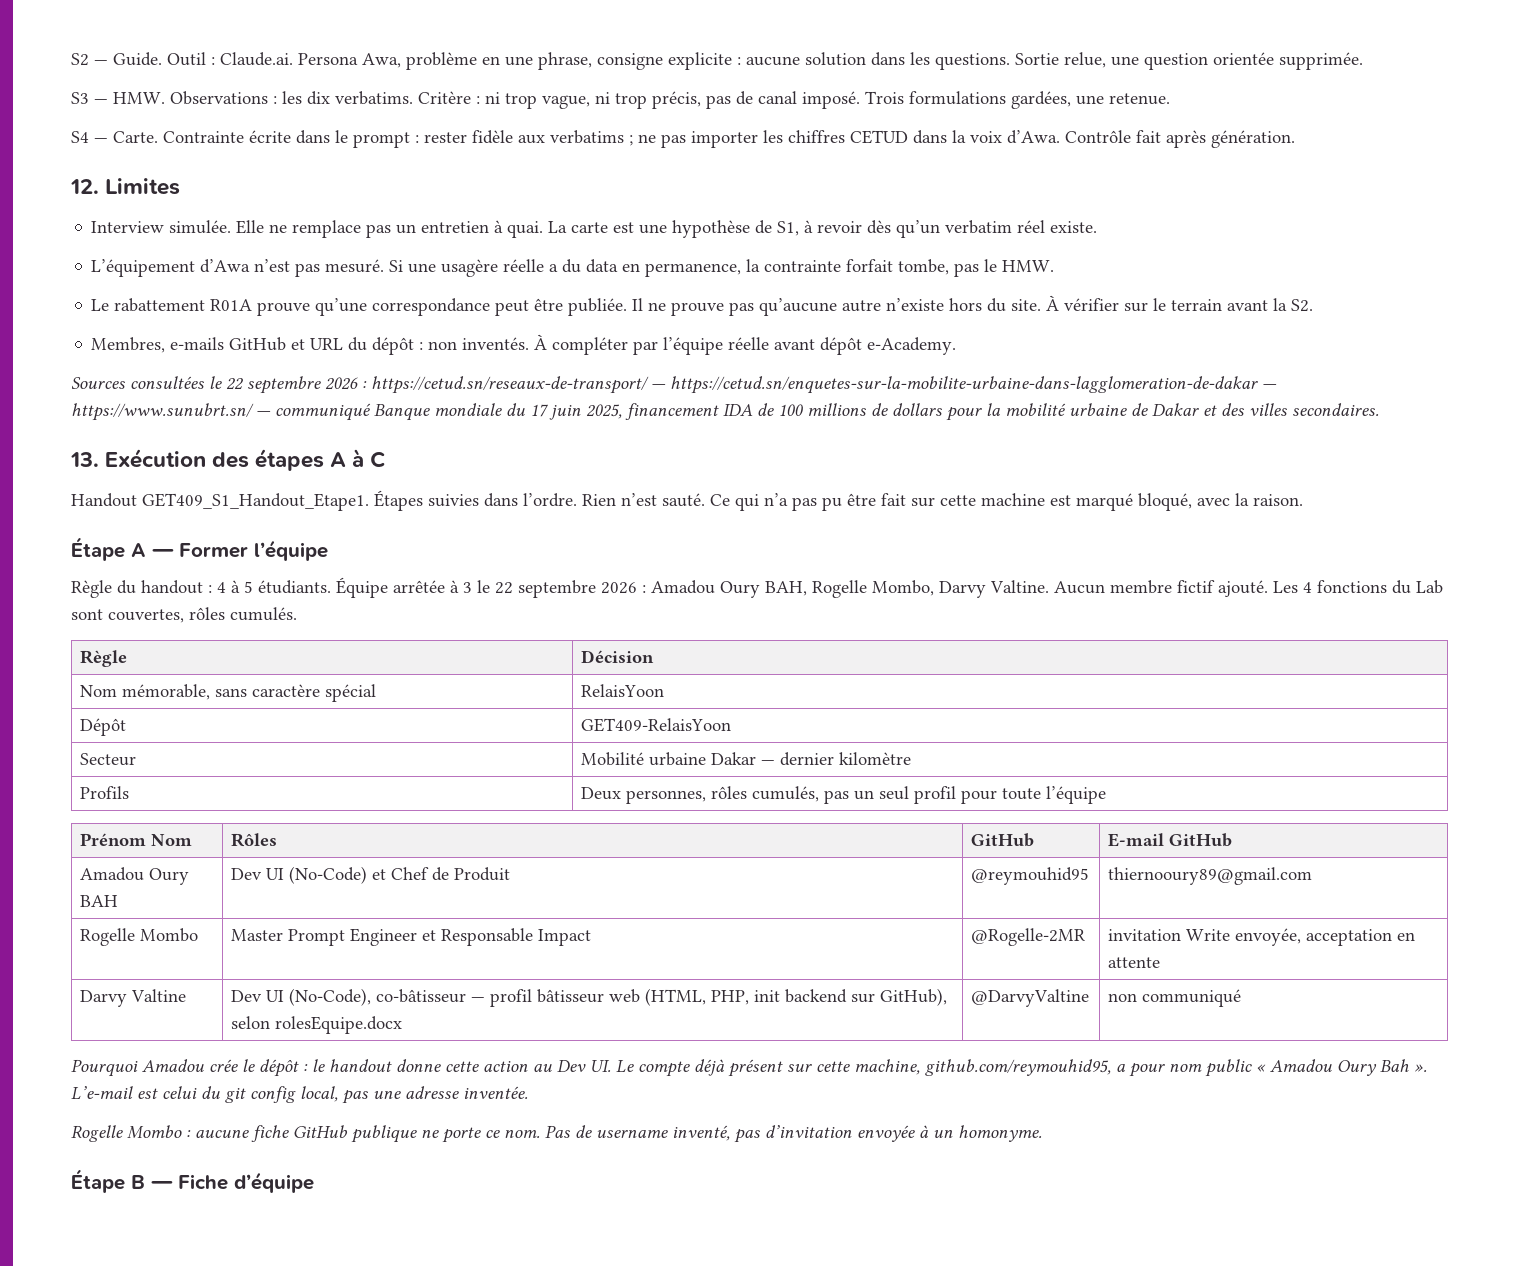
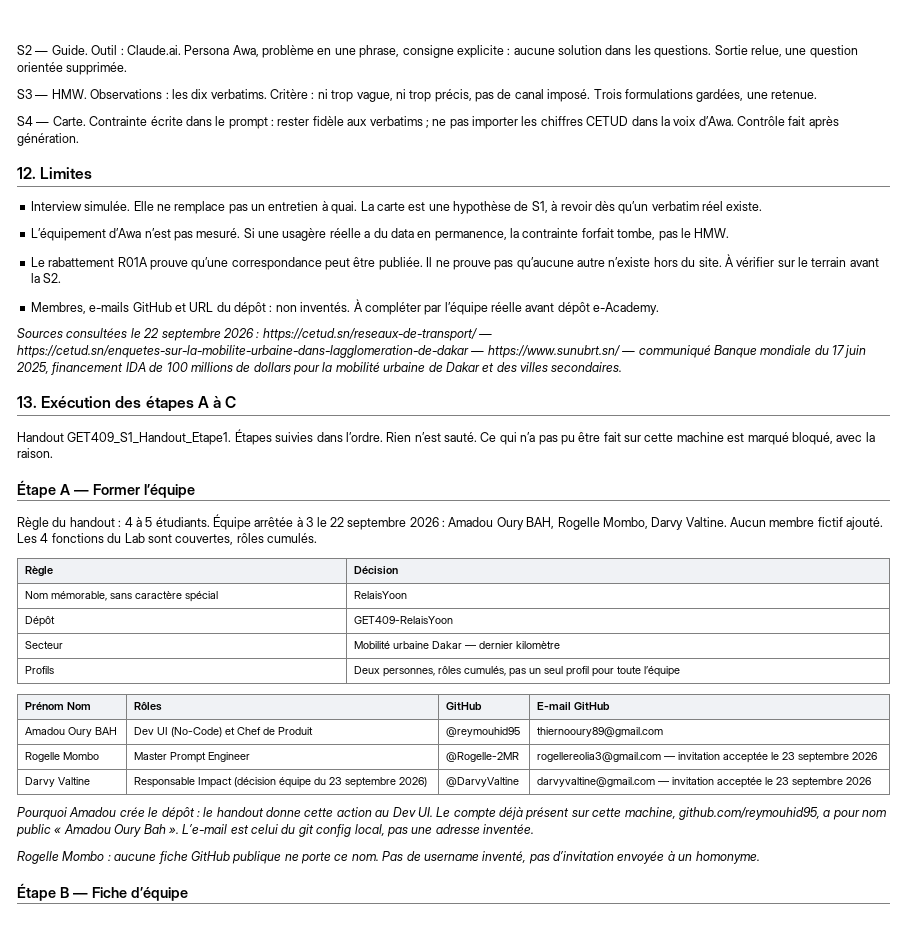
[421,928,591,946] [970,928,1085,946] [1107,928,1415,946] [1107,957,1160,968] [79,989,186,1007] [230,988,947,1007] [230,1016,402,1034] [970,989,1089,1007] [1107,989,1241,1007] et Responsable Impact | @Rogelle-2MR | invitation Write envoyée, acceptation en attente // Darvy Valtine | Dev UI (No-Code), co-bâtisseur — profil bâtisseur web (HTML, PHP, init backend sur GitHub), selon rolesEquipe.docx | @DarvyValtine | non communiqué -> [445,752,519,762] [536,752,877,763] [24,777,90,787] [133,777,427,788] [445,777,519,787] [536,777,871,788] | @Rogelle-2MR | rogellereolia3@gmail.com — invitation acceptée le 23 septembre 2026 // Darvy Valtine | Responsable Impact (décision équipe du 23 septembre 2026) | @DarvyValtine | darvyvaltine@gmail.com — invitation acceptée le 23 septembre 2026

